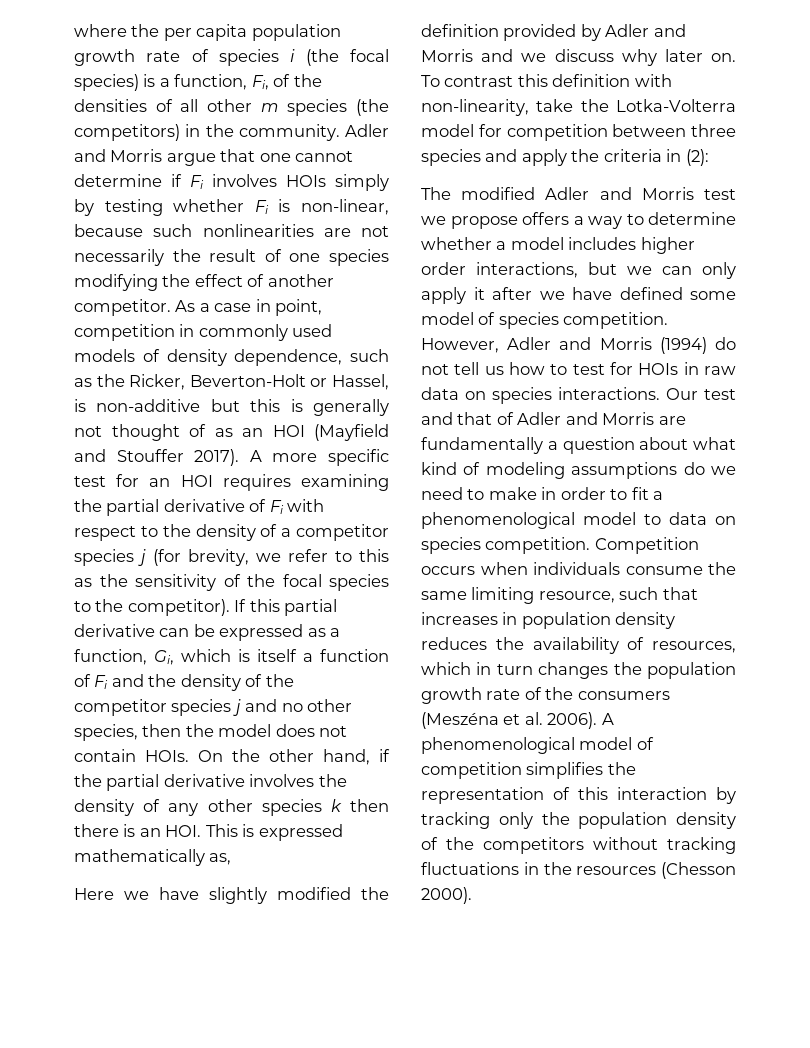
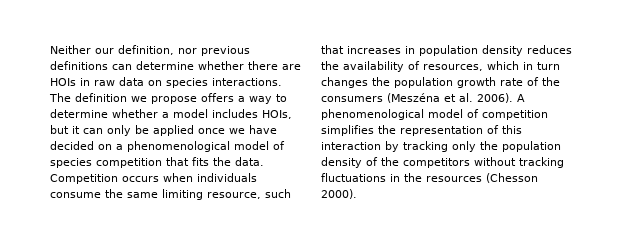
[74,24,341,41] [74,49,389,66] [74,74,322,91] [74,99,389,116] [74,124,389,141] [74,149,354,166] [74,174,389,191] [74,199,389,216] [74,224,389,237] [74,249,389,266] [74,274,334,291] [74,299,323,316] [74,324,333,341] [74,349,389,366] [74,374,389,390] [74,399,389,416] [74,424,389,441] [74,449,389,466] [74,474,390,491] [74,499,325,516] [74,524,389,541] [74,549,389,566] [74,574,389,591] [74,599,338,616] [74,624,341,641] [74,649,389,665] [74,674,294,691] [74,699,353,716] [74,724,348,741] [74,749,390,765] [74,774,347,791] [74,799,389,816] [74,824,343,841] [74,849,232,866] [74,887,389,904] [421,24,686,41] [421,49,736,66] [421,74,672,87] [421,99,736,116] [421,124,736,141] [421,149,709,166] [421,187,736,200] where the per capita population growth rate of species i (the focal species) is a function, Fi, of the densities of all other m species (the competitors) in the community. Adler and Morris argue that one cannot determine if Fi involves HOIs simply by testing whether Fi is non-linear, because such nonlinearities are not necessarily the result of one species modifying the effect of another competitor. As a case in point, competition in commonly used models of density dependence, such as the Ricker, Beverton-Holt or Hassel, is non-additive but this is generally not thought of as an HOI (Mayfield and Stouffer 2017). A more specific test for an HOI requires examining the partial derivative of Fi with respect to the density of a competitor species j (for brevity, we refer to this as the sensitivity of the focal species to the competitor). If this partial derivative can be expressed as a function, Gi, which is itself a function of Fi and the density of the competitor species j and no other species, then the model does not contain HOIs. On the other hand, if the partial derivative involves the density of any other species k then there is an HOI. This is expressed mathematically as, // Here we have slightly modified the definition provided by Adler and Morris and we discuss why later on. To contrast this definition with non-linearity, take the Lotka-Volterra model for competition between three species and apply the criteria in (2): // The modified Adler and Morris test -> [50,45,250,56] [50,61,301,70] [50,77,282,88] [49,93,127,102] Neither our definition, nor previous definitions can determine whether there are HOIs in raw data on species interactions. The definition
[640,237,695,254] [421,262,736,279] [421,287,736,304] [421,312,669,329] [421,337,736,354] [421,362,736,375] [421,387,736,404] [421,412,686,425] [421,437,736,454] [421,462,736,479] [421,487,664,500] [421,512,736,529] [421,537,591,554] higher order interactions, but we can only apply it after we have defined some model of species competition. However, Adler and Morris (1994) do not tell us how to test for HOIs in raw data on species interactions. Our test and that of Adler and Morris are fundamentally a question about what kind of modeling assumptions do we need to make in order to fit a phenomenological model to data on species competition. -> [262,110,292,119] [50,125,277,136] [50,141,285,152] [50,157,264,168] HOIs, but it can only be applied once we have decided on a phenomenological model of species competition that fits the data.

